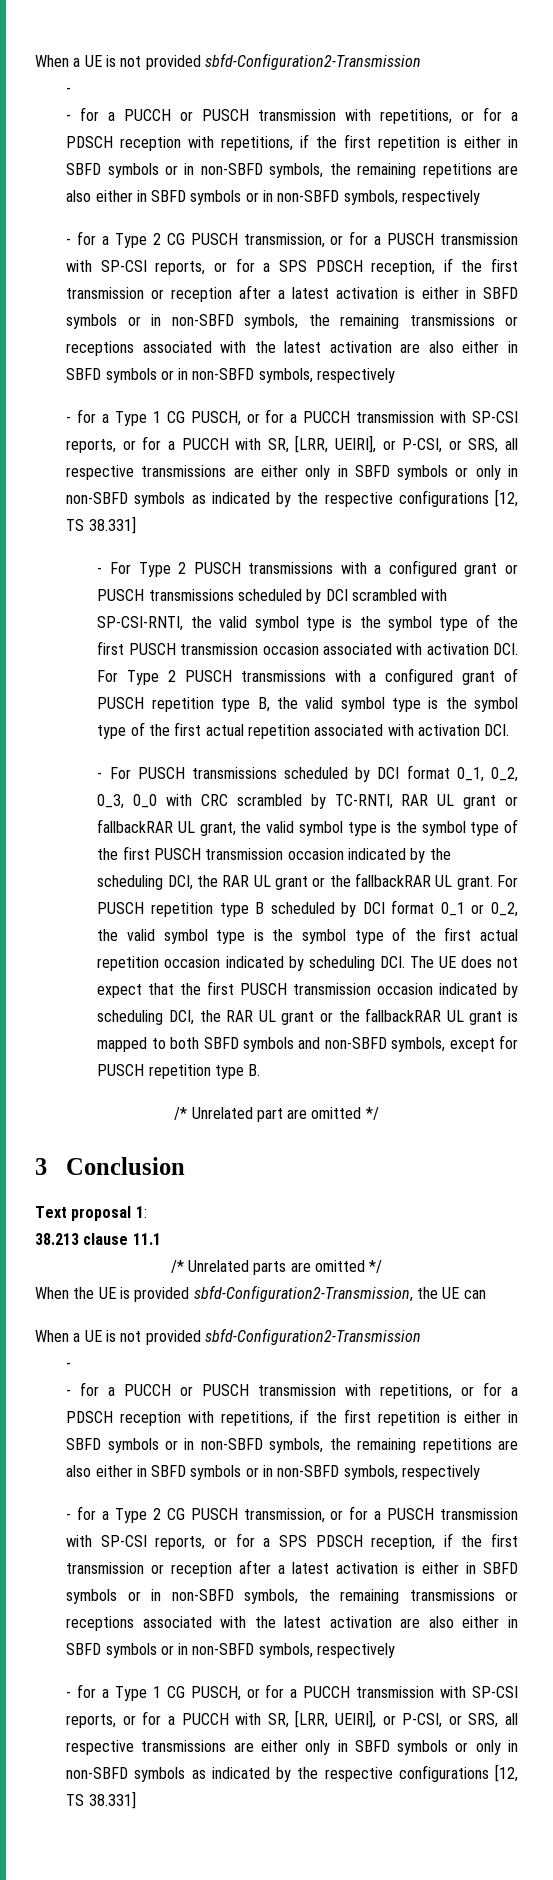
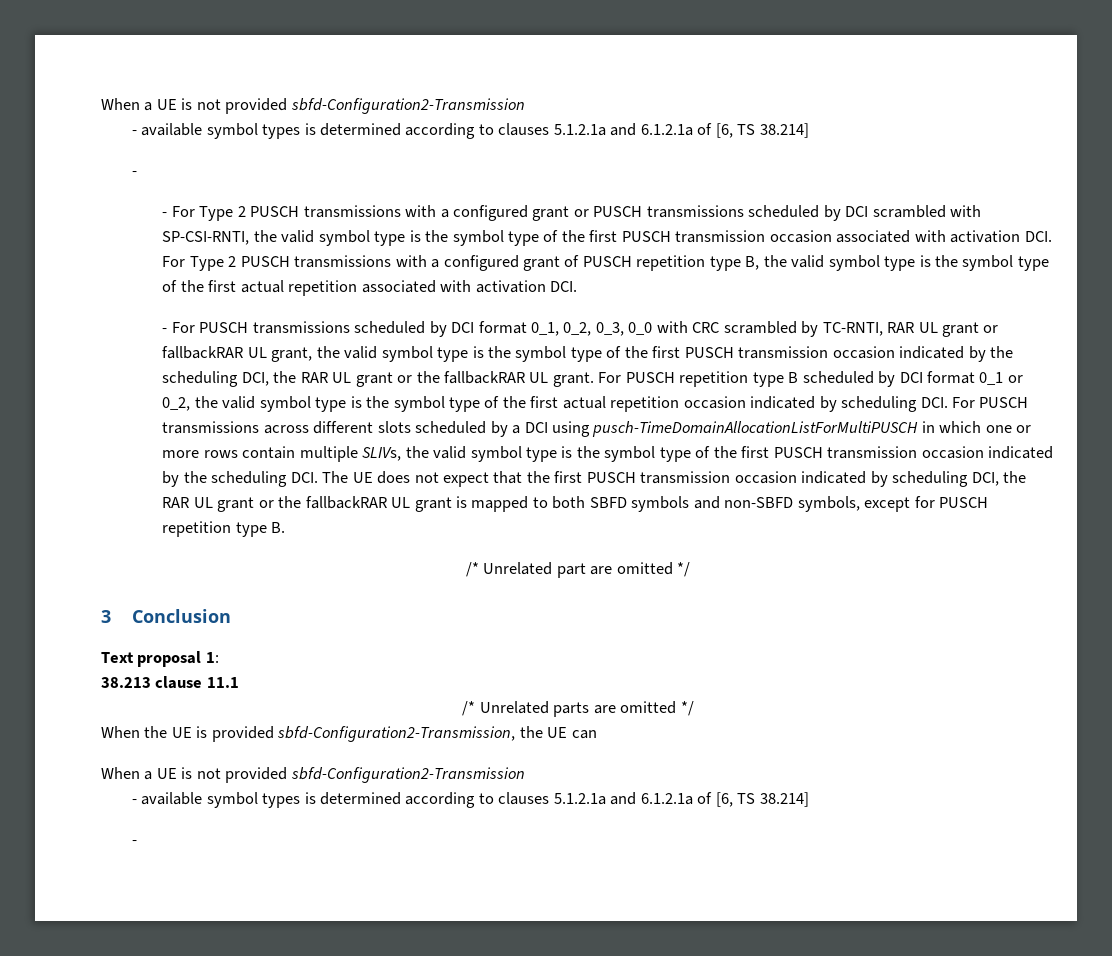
[35,53,421,70] [66,87,72,94] [66,107,518,124] [66,134,518,151] [66,163,519,178] [66,190,481,205] [66,231,519,248] [66,258,518,275] [66,285,518,302] [66,314,519,329] [66,341,518,356] [66,368,396,383] [66,409,519,426] [66,435,518,453] [66,465,519,480] [66,489,519,507] [66,516,136,534] When a UE is not provided sbfd-Configuration2-Transmission // - // - for a PUCCH or PUSCH transmission with repetitions, or for a PDSCH reception with repetitions, if the first repetition is either in SBFD symbols or in non-SBFD symbols, the remaining repetitions are also either in SBFD symbols or in non-SBFD symbols, respectively // - for a Type 2 CG PUSCH transmission, or for a PUSCH transmission with SP-CSI reports, or for a SPS PDSCH reception, if the first transmission or reception after a latest activation is either in SBFD symbols or in non-SBFD symbols, the remaining transmissions or receptions associated with the latest activation are also either in SBFD symbols or in non-SBFD symbols, respectively // - for a Type 1 CG PUSCH, or for a PUCCH transmission with SP-CSI reports, or for a PUCCH with SR, [LRR, UEIRI], or P-CSI, or SRS, all respective transmissions are either only in SBFD symbols or only in non-SBFD symbols as indicated by the respective configurations [12, TS 38.331] -> [101,98,525,114] [131,123,809,139] [131,171,137,176] When a UE is not provided sbfd-Configuration2-Transmission // - available symbol types is determined according to clauses 5.1.2.1a and 6.1.2.1a of [6, TS 38.214] // -
(405, 962) none -> [952,397,1029,408] [162,421,1032,437] [162,446,1054,462] [162,471,318,487] For PUSCH transmissions across different slots scheduled by a DCI using pusch-TimeDomainAllocationListForMultiPUSCH in which one or more rows contain multiple SLIVs, the valid symbol type is the symbol type of the first PUSCH transmission occasion indicated by the scheduling DCI.
[66,1382,518,1399] [66,1409,518,1426] [66,1438,519,1453] [66,1465,481,1480] [66,1506,519,1523] [66,1533,518,1550] [66,1560,518,1577] [66,1589,519,1604] [66,1616,518,1631] [66,1643,396,1658] [66,1684,519,1701] [66,1710,518,1728] [66,1740,519,1755] [66,1764,519,1782] [66,1791,136,1809] // - for a PUCCH or PUSCH transmission with repetitions, or for a PDSCH reception with repetitions, if the first repetition is either in SBFD symbols or in non-SBFD symbols, the remaining repetitions are also either in SBFD symbols or in non-SBFD symbols, respectively // - for a Type 2 CG PUSCH transmission, or for a PUSCH transmission with SP-CSI reports, or for a SPS PDSCH reception, if the first transmission or reception after a latest activation is either in SBFD symbols or in non-SBFD symbols, the remaining transmissions or receptions associated with the latest activation are also either in SBFD symbols or in non-SBFD symbols, respectively // - for a Type 1 CG PUSCH, or for a PUCCH transmission with SP-CSI reports, or for a PUCCH with SR, [LRR, UEIRI], or P-CSI, or SRS, all respective transmissions are either only in SBFD symbols or only in non-SBFD symbols as indicated by the respective configurations [12, TS 38.331] -> [141,792,809,808] [131,840,137,845] available symbol types is determined according to clauses 5.1.2.1a and 6.1.2.1a of [6, TS 38.214] // -

